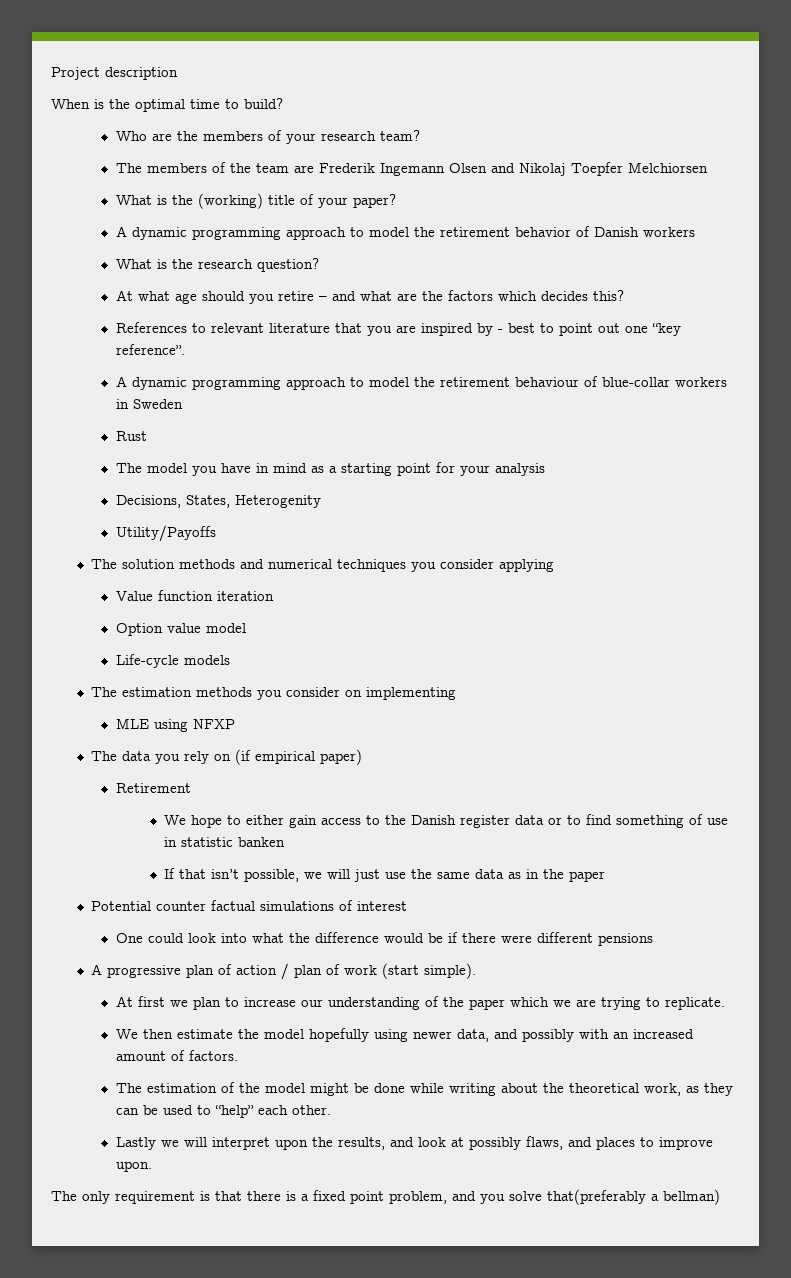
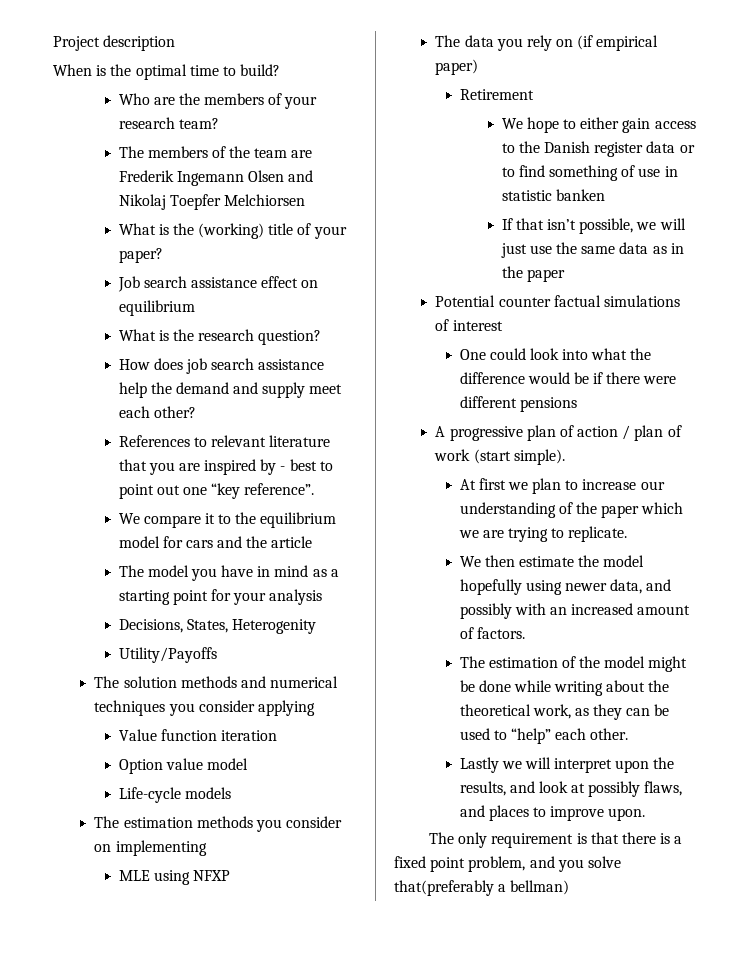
[115,226,695,240] A dynamic programming approach to model the retirement behavior of Danish workers -> [117,276,319,292] [118,300,195,316] Job search assistance effect on equilibrium
[115,290,624,304] At what age should you retire – and what are the factors which decides this? -> [118,358,325,374] [118,382,343,398] [118,406,196,418] How does job search assistance help the demand and supply meet each other?
[115,376,727,390] [115,399,183,409] [115,431,147,441] A dynamic programming approach to model the retirement behaviour of blue-collar workers in Sweden // Rust -> [118,512,337,528] [118,536,313,548] We compare it to the equilibrium model for cars and the article

